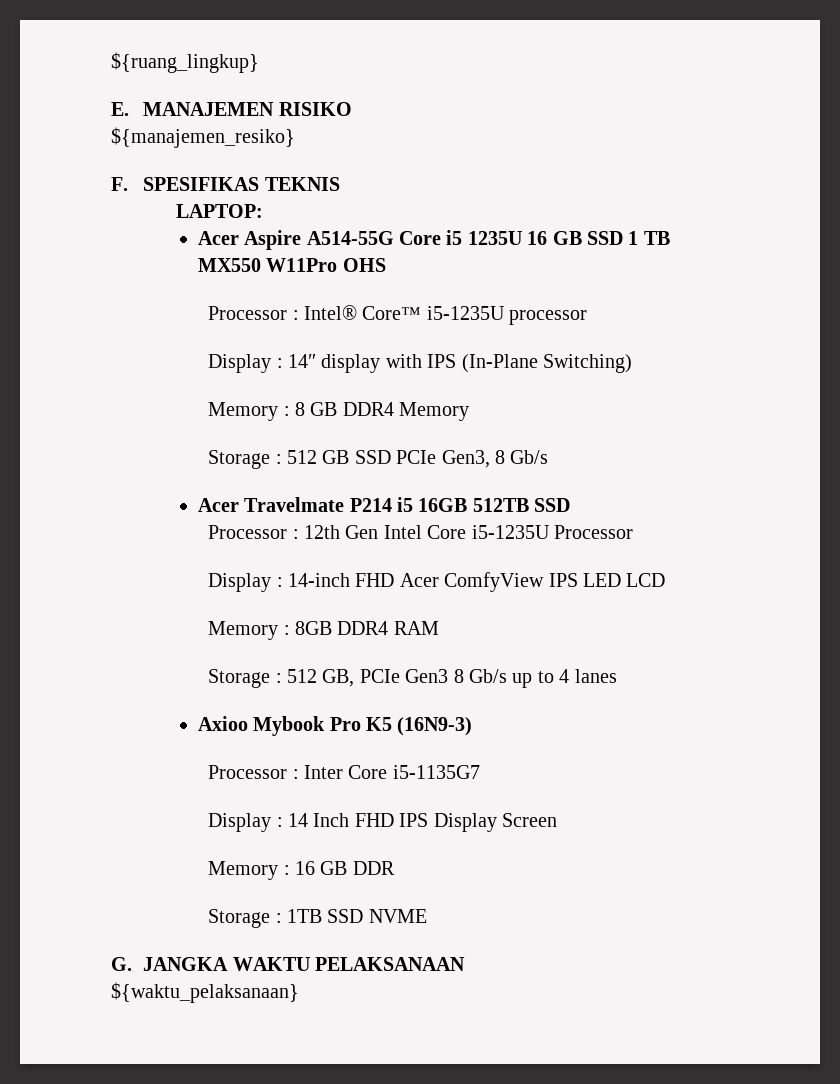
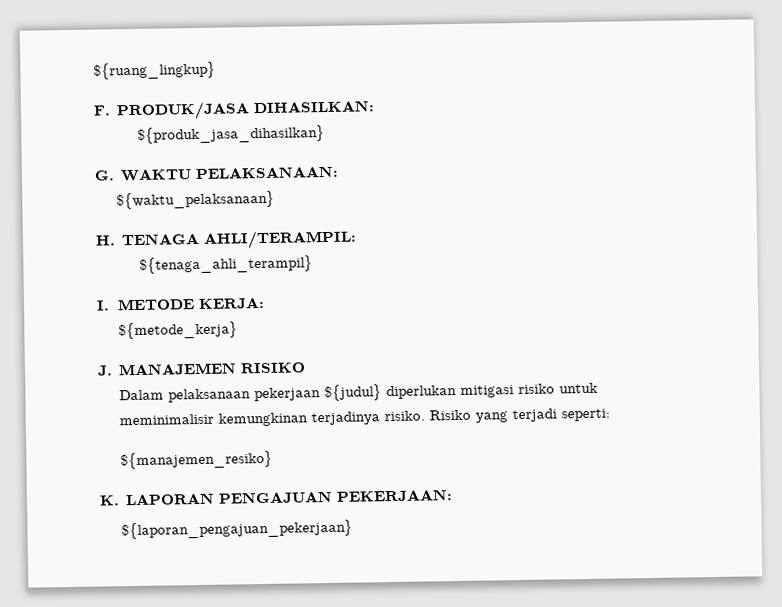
[111,102,352,116] [111,127,295,148] [111,177,340,191] [175,204,263,218] [197,230,670,250] [197,258,386,272] [208,305,588,325] [208,354,633,373] [208,402,470,421] [208,450,549,469] [197,497,571,512] [208,525,634,539] [208,572,666,592] [208,621,439,640] [208,669,617,688] [197,716,473,736] [208,765,480,779] [208,813,558,832] [208,861,395,880] [208,909,427,928] [111,957,466,971] [111,982,299,1003] E. MANAJEMEN RISIKO // ${manajemen_resiko} // F. SPESIFIKAS TEKNIS // LAPTOP: // Acer Aspire A514-55G Core i5 1235U 16 GB SSD 1 TB MX550 W11Pro OHS // Processor : Intel® Core™ i5-1235U processor // Display : 14″ display with IPS (In-Plane Switching) // Memory : 8 GB DDR4 Memory // Storage : 512 GB SSD PCIe Gen3, 8 Gb/s // Acer Travelmate P214 i5 16GB 512TB SSD // Processor : 12th Gen Intel Core i5-1235U Processor // Display : 14-inch FHD Acer ComfyView IPS LED LCD // Memory : 8GB DDR4 RAM // Storage : 512 GB, PCIe Gen3 8 Gb/s up to 4 lanes // Axioo Mybook Pro K5 (16N9-3) // Processor : Inter Core i5-1135G7 // Display : 14 Inch FHD IPS Display Screen // Memory : 16 GB DDR // Storage : 1TB SSD NVME // G. JANGKA WAKTU PELAKSANAAN // ${waktu_pelaksanaan} -> [93,100,376,121] [136,125,325,144] [94,165,340,182] [116,190,276,210] [95,229,358,249] [138,255,313,274] [96,296,266,311] [118,321,239,340] [97,362,307,376] [119,382,599,403] [119,408,611,427] [120,450,274,470] [99,489,454,506] [121,519,354,540] F. PRODUK/JASA DIHASILKAN: // ${produk_jasa_dihasilkan} // G. WAKTU PELAKSANAAN: // ${waktu_pelaksanaan} // H. TENAGA AHLI/TERAMPIL: // ${tenaga_ahli_terampil} // I. METODE KERJA: // ${metode_kerja} // J. MANAJEMEN RISIKO // Dalam pelaksanaan pekerjaan ${judul} diperlukan mitigasi risiko untuk meminimalisir kemungkinan terjadinya risiko. Risiko yang terjadi seperti: // ${manajemen_resiko} // K. LAPORAN PENGAJUAN PEKERJAAN: // ${laporan_pengajuan_pekerjaan}

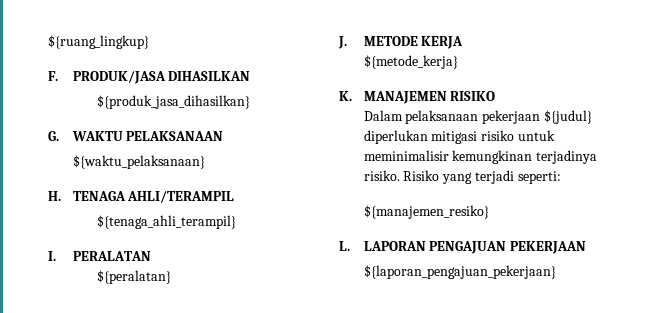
[253,100,376,114] DIHASILKAN: -> [168,71,251,81] DIHASILKAN
[195,165,340,180] PELAKSANAAN: -> [126,131,224,141] PELAKSANAAN
[203,229,358,249] AHLI/TERAMPIL: -> [127,191,235,203] AHLI/TERAMPIL
[117,296,266,311] METODE KERJA: -> [72,251,151,261] [97,270,172,284] [338,36,464,49] PERALATAN // ${peralatan} // J. METODE KERJA
[97,365,113,376] J. -> [339,91,352,101] K.
[99,495,120,506] K. -> [339,241,350,251] L.
[336,489,454,502] PEKERJAAN: -> [510,241,587,254] PEKERJAAN

